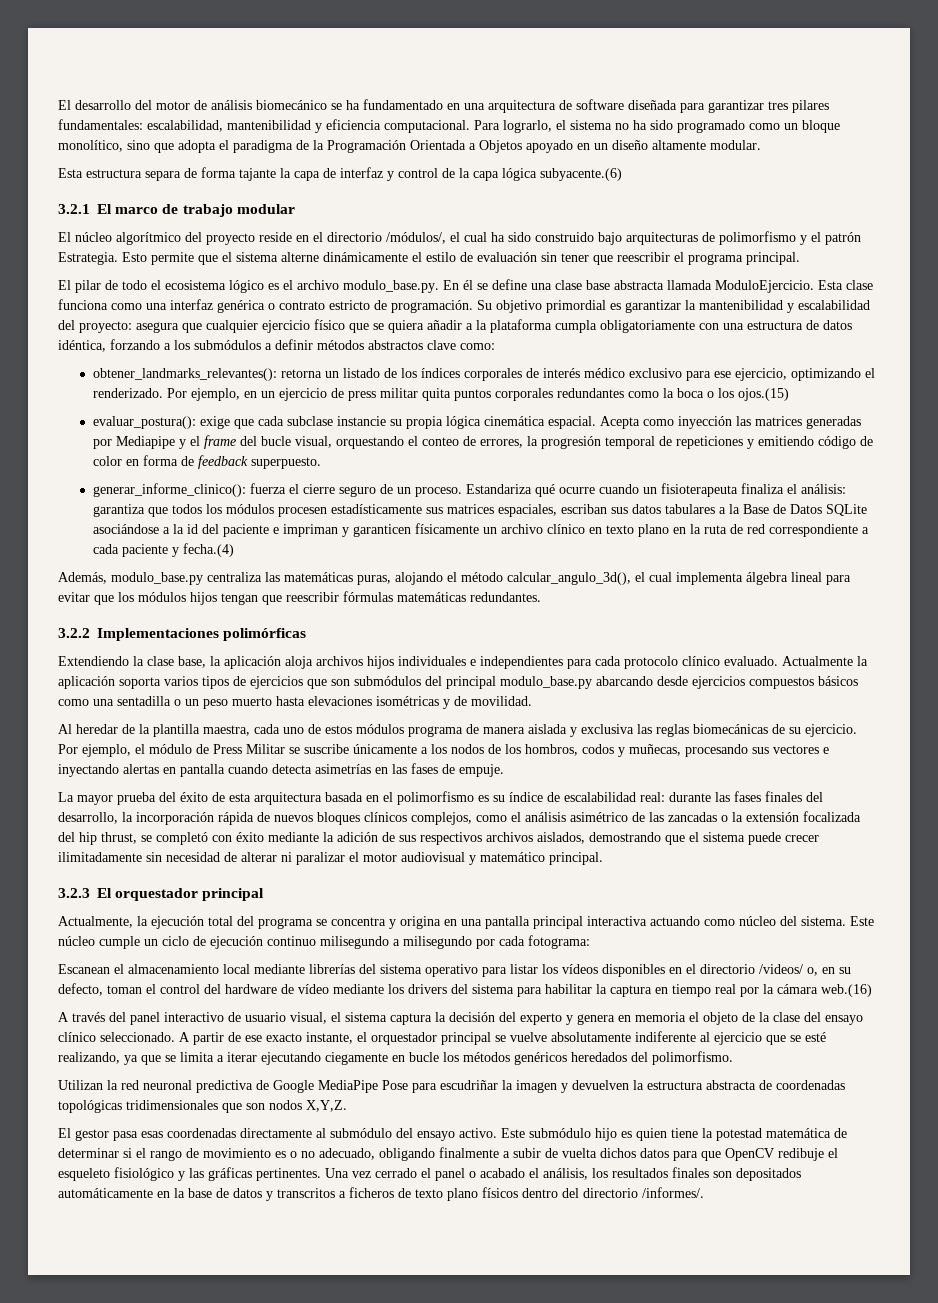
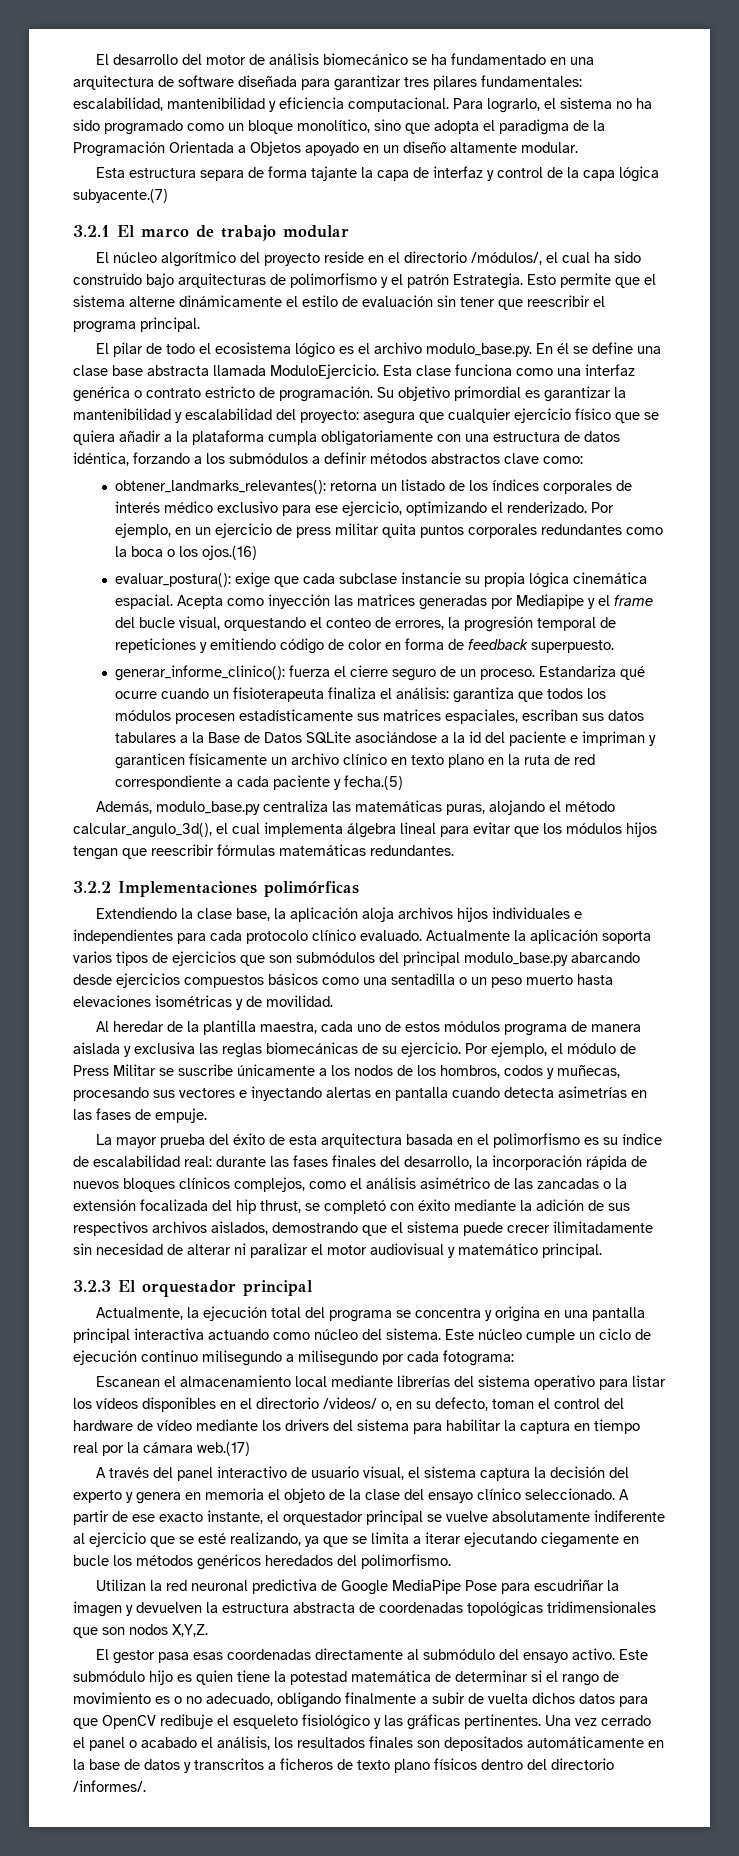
[540,168,622,181] subyacente.(6) -> [73,189,168,203] subyacente.(7)
[737,388,789,401] ojos.(15) -> [202,545,258,560] ojos.(16)
[182,543,234,557] fecha.(4) -> [344,775,404,790] fecha.(5)
[821,984,872,997] web.(16) -> [197,1442,250,1456] web.(17)

